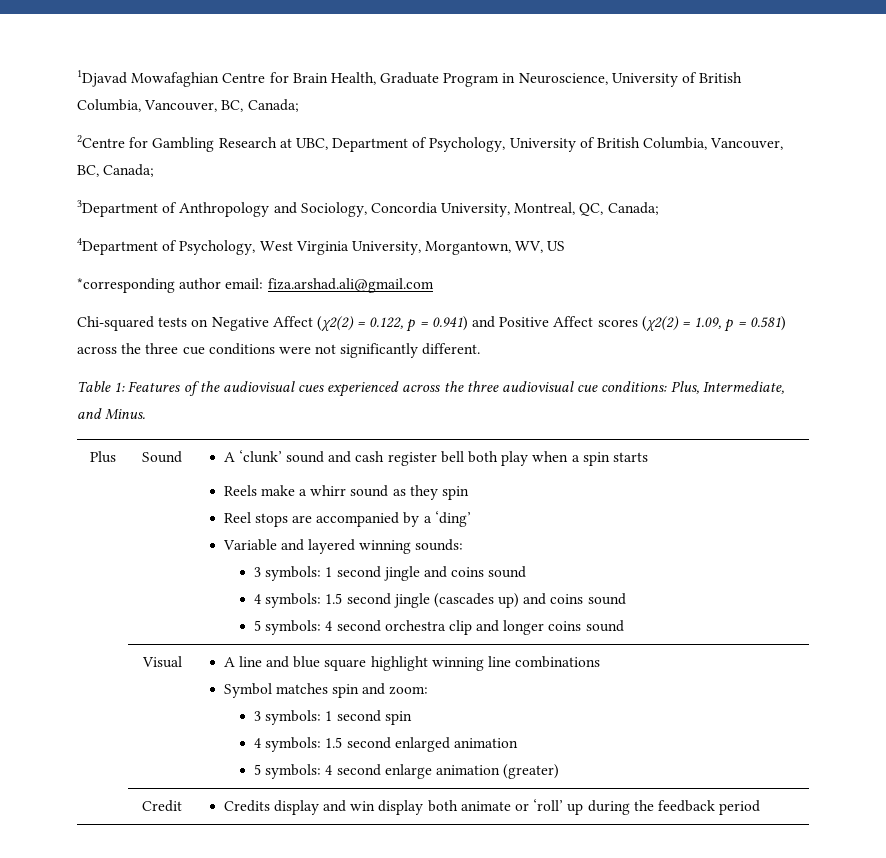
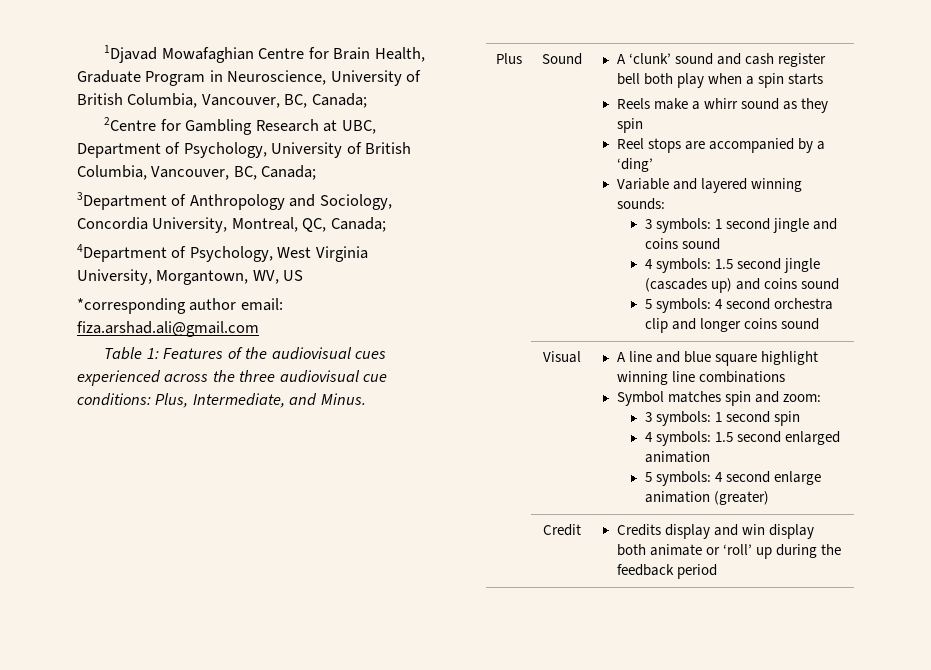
[77,316,786,332] [77,343,481,358] // Chi-squared tests on Negative Affect (χ2(2) = 0.122, p = 0.941) and Positive Affect scores (χ2(2) = 1.09, p = 0.581) across the three cue conditions were not significantly different. -> (259, 329) none

